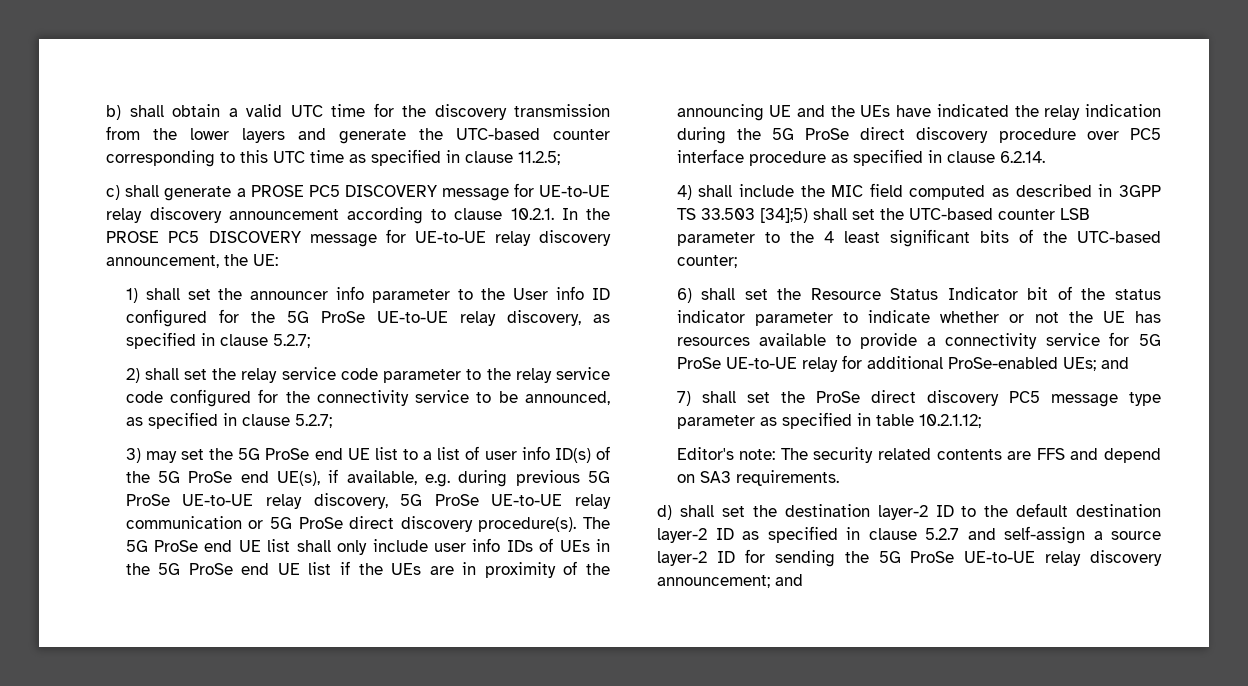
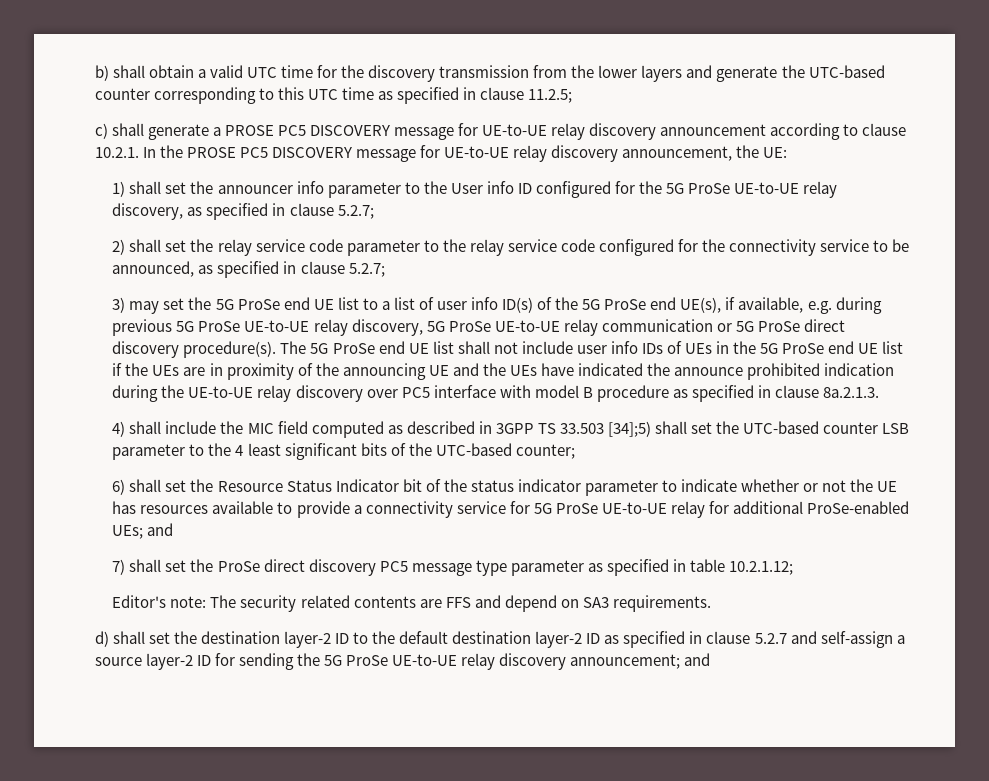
[337,540,368,555] only -> [493,342,518,354] not
[1044,105,1081,120] relay -> [674,363,821,380] announce prohibited
[771,127,1161,143] [676,149,744,163] 5G ProSe direct discovery procedure over PC5 interface -> [188,385,593,402] UE-to-UE relay discovery over PC5 interface with model B
[999,151,1045,163] 6.2.14. -> [823,387,880,398] 8a.2.1.3.

